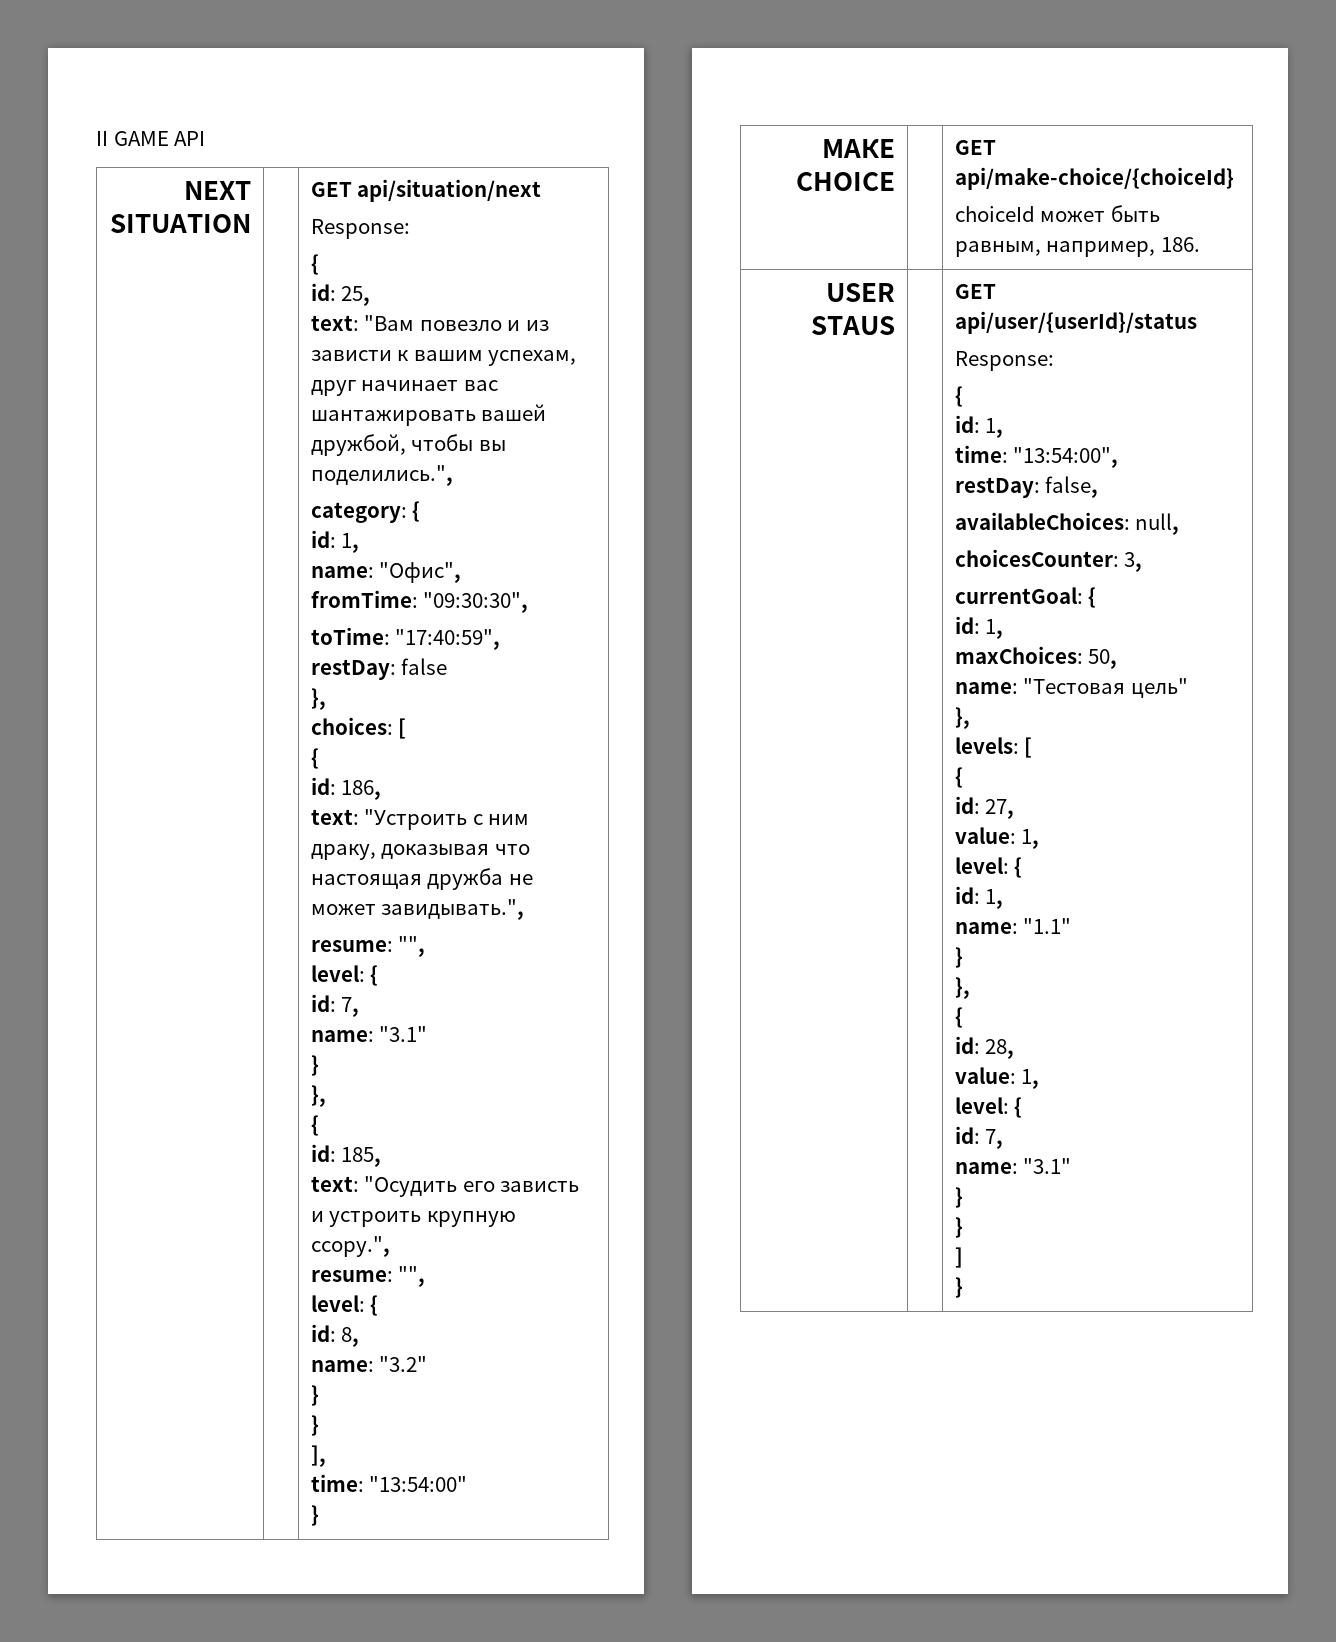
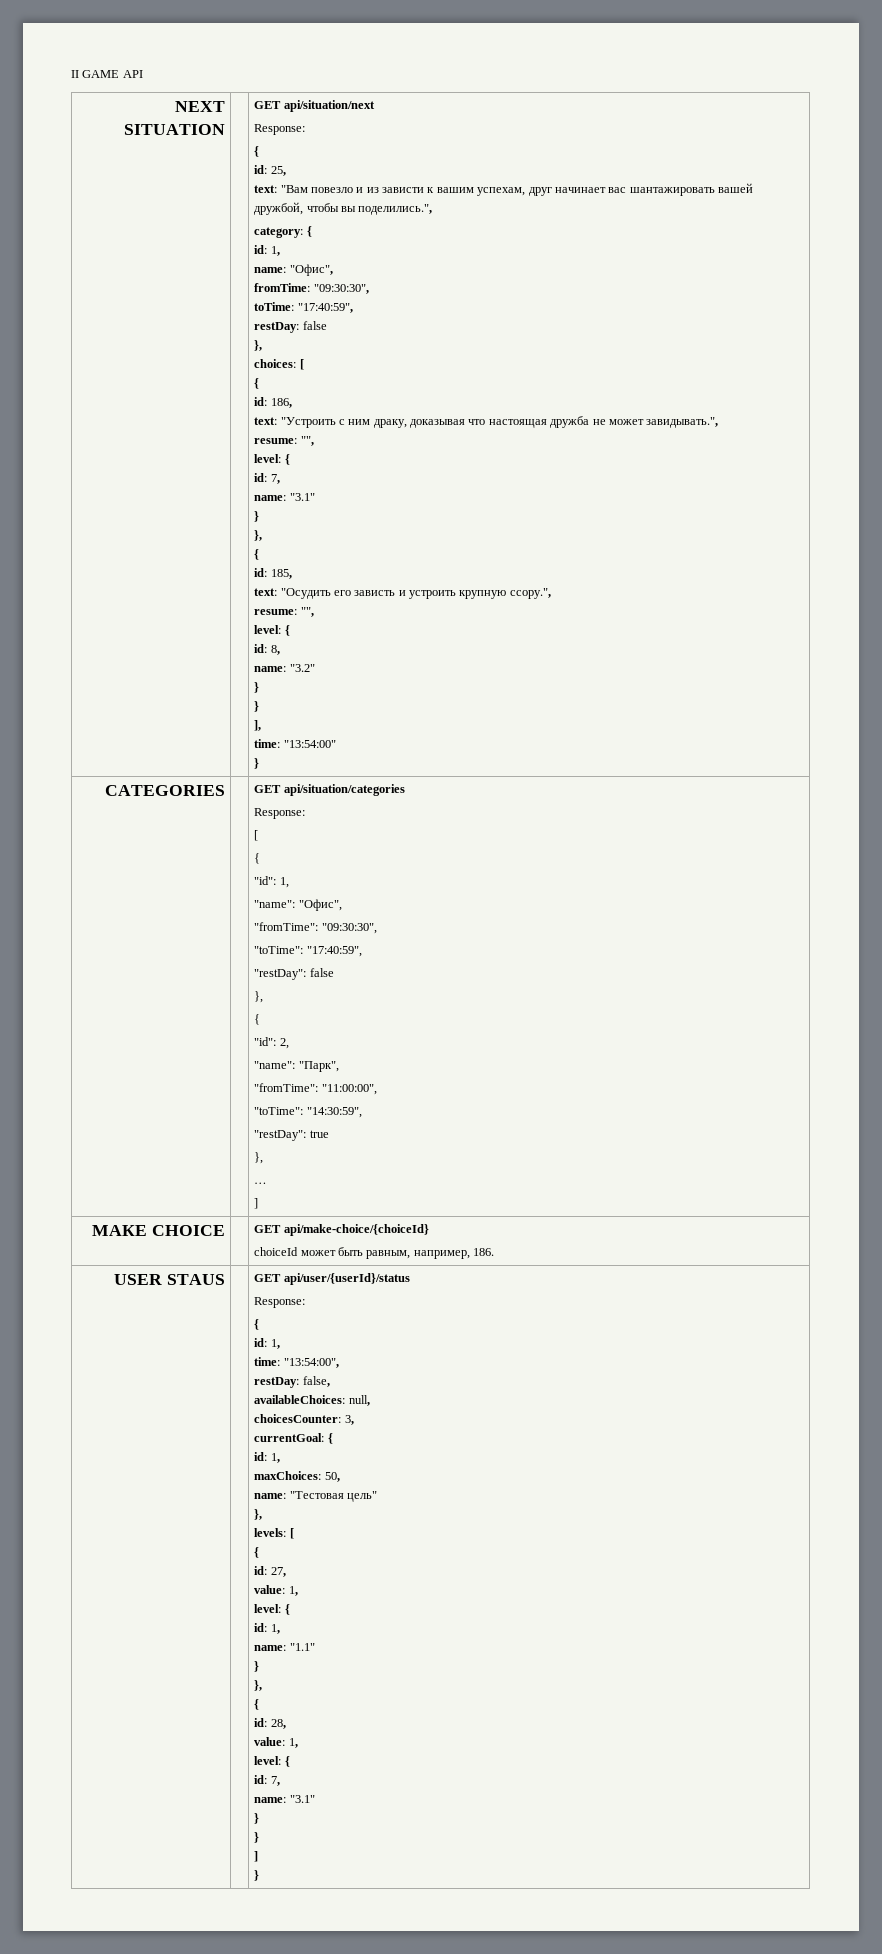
(319, 1515) none -> [104,785,225,796] [254,784,405,796] [254,808,306,819] [254,830,259,841] [254,853,261,864] [254,876,289,888] [254,899,342,911] [254,922,377,934] [254,946,362,957] [254,968,334,980] [254,991,264,1003] [254,1014,261,1025] [254,1037,289,1049] [254,1061,339,1072] [254,1083,377,1095] [254,1107,362,1118] [254,1130,329,1141] [254,1152,264,1164] [254,1182,268,1184] [254,1198,259,1209] // CATEGORIES | | GET api/situation/categories // Response: // [ // { // "id": 1, // "name": "Офис", // "fromTime": "09:30:30", // "toTime": "17:40:59", // "restDay": false // }, // { // "id": 2, // "name": "Парк", // "fromTime": "11:00:00", // "toTime": "14:30:59", // "restDay": true // }, // … // ]

